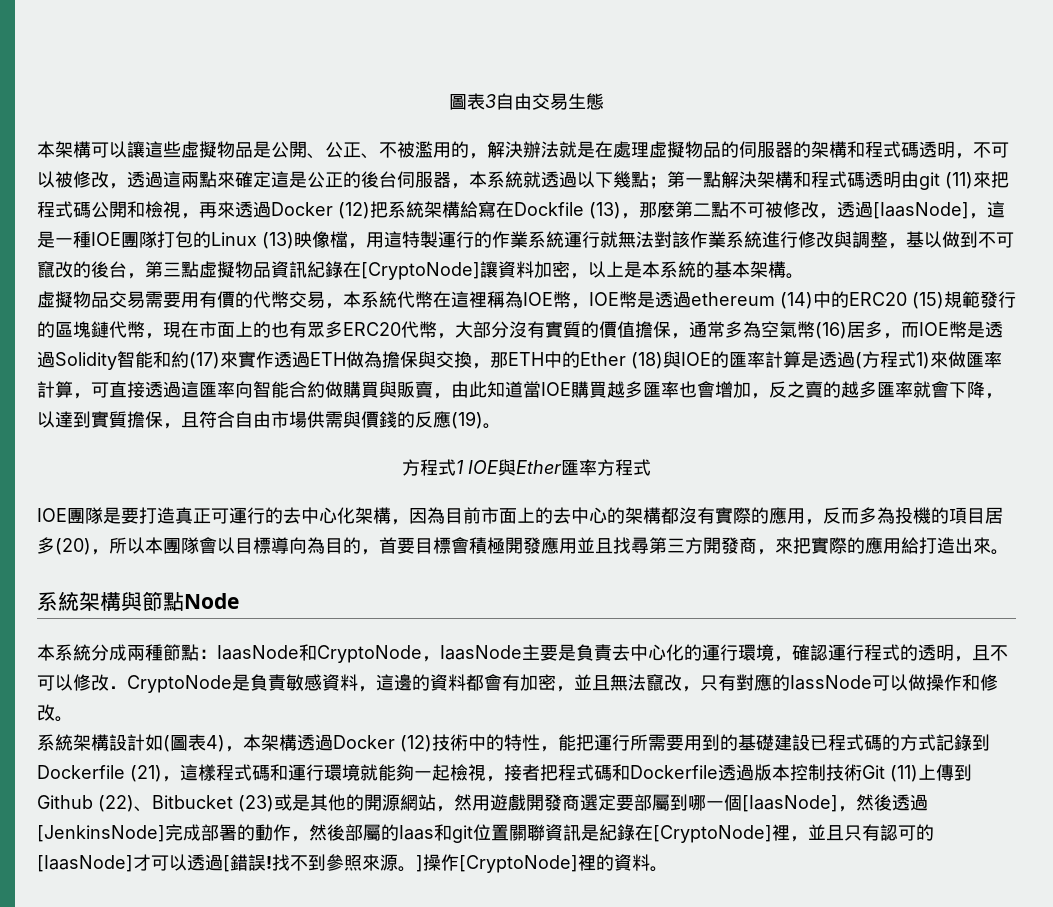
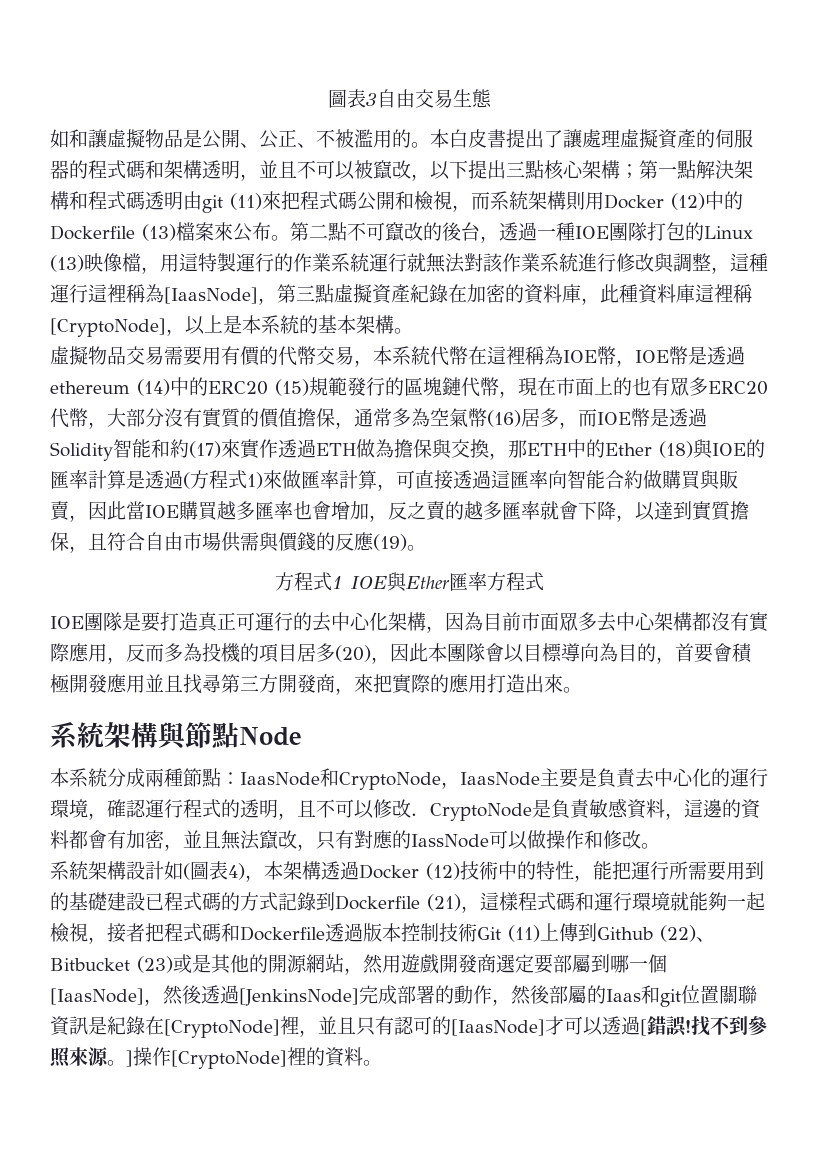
[37,141,181,158] 本架構可以讓這些 -> [50,129,107,148] 如和讓
[469,141,613,159] ，解決辦法就是在 -> [411,129,582,148] 。本白皮書提出了讓
[685,141,721,158] 物品 -> [658,129,696,149] 資產
[811,141,1009,159] [37,171,649,189] 架構和程式碼透明，不可以被修改，透過這兩點來確定這是公正的後台伺服器，本系統就透過以下幾點 -> [88,160,620,181] 程式碼和架構透明，並且不可以被竄改，以下提出三點核心架構
[199,201,1005,219] [37,231,55,248] 再來透過Docker (12)把系統架構給寫在Dockfile (13)，那麼第二點不可被修改，透過[IaasNode]，這是 -> [471,191,743,211] [50,222,537,243] 而系統架構則用Docker (12)中的Dockerfile (13)檔案來公布。第二點不可竄改的後台，透過
[906,231,1014,248] [37,261,570,280] 基以做到不可竄改的後台，第三點虛擬物品資訊紀錄在[CryptoNode]讓資料加密 -> [730,253,768,272] [50,284,753,305] [50,318,166,337] 這種運行這裡稱為[IaasNode]，第三點虛擬資產紀錄在加密的資料庫，此種資料庫這裡稱[CryptoNode]
[451,381,523,398] 由此知道 -> [88,501,126,520] 因此
[517,507,625,524] 上的去中心的 -> [559,612,655,632] 眾多去中心
[751,507,769,524] 的 -> (69, 652) none
[109,537,145,554] 所以 -> [390,643,428,662] 因此
[415,537,451,554] 目標 -> (713, 653) none
[901,537,919,554] 給 -> (487, 684) none

